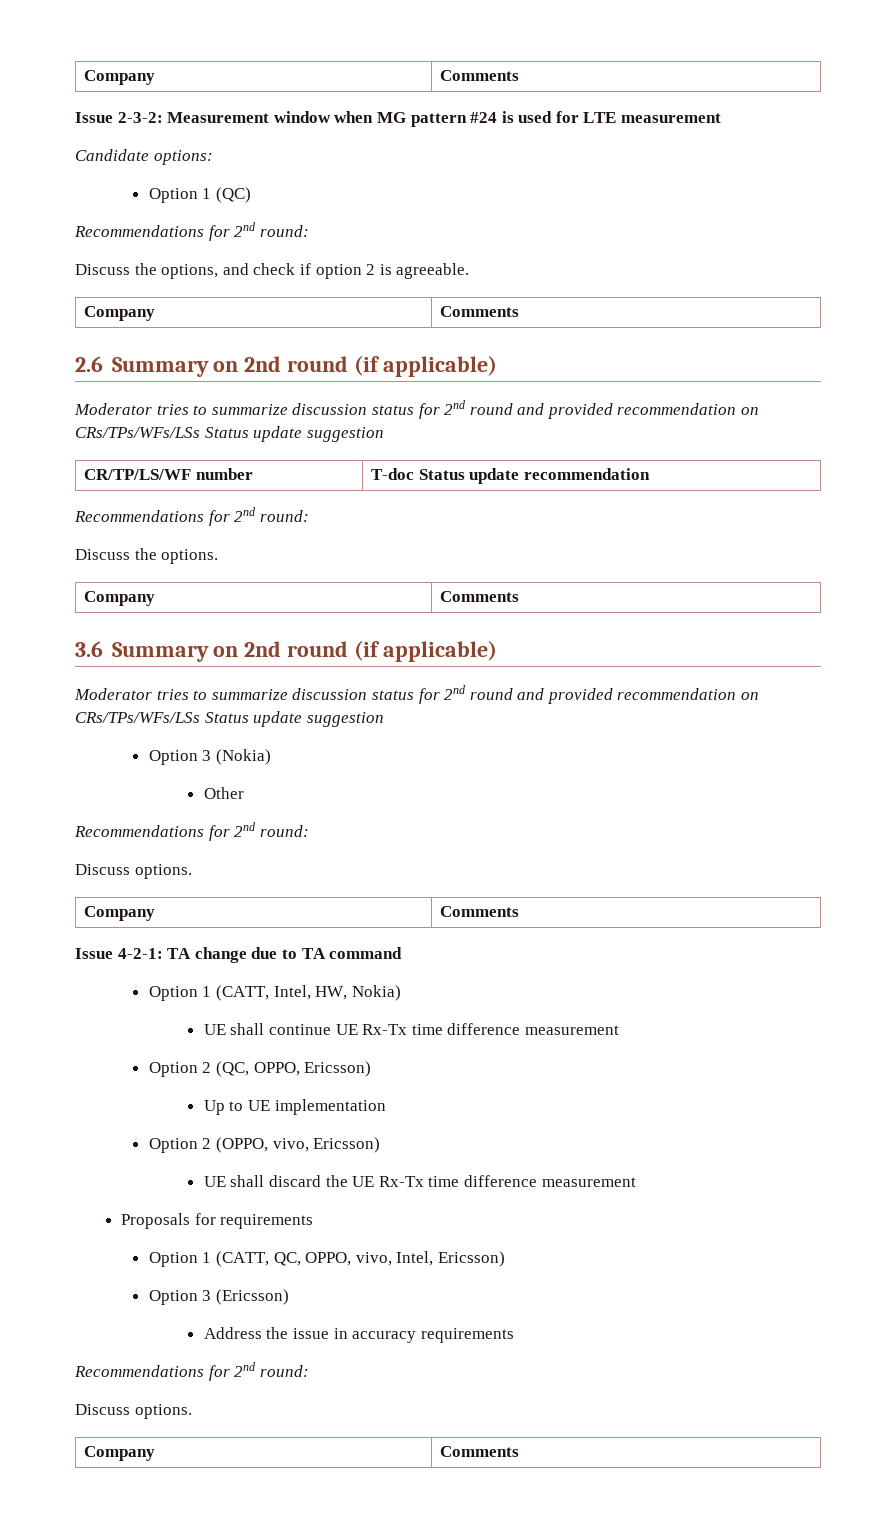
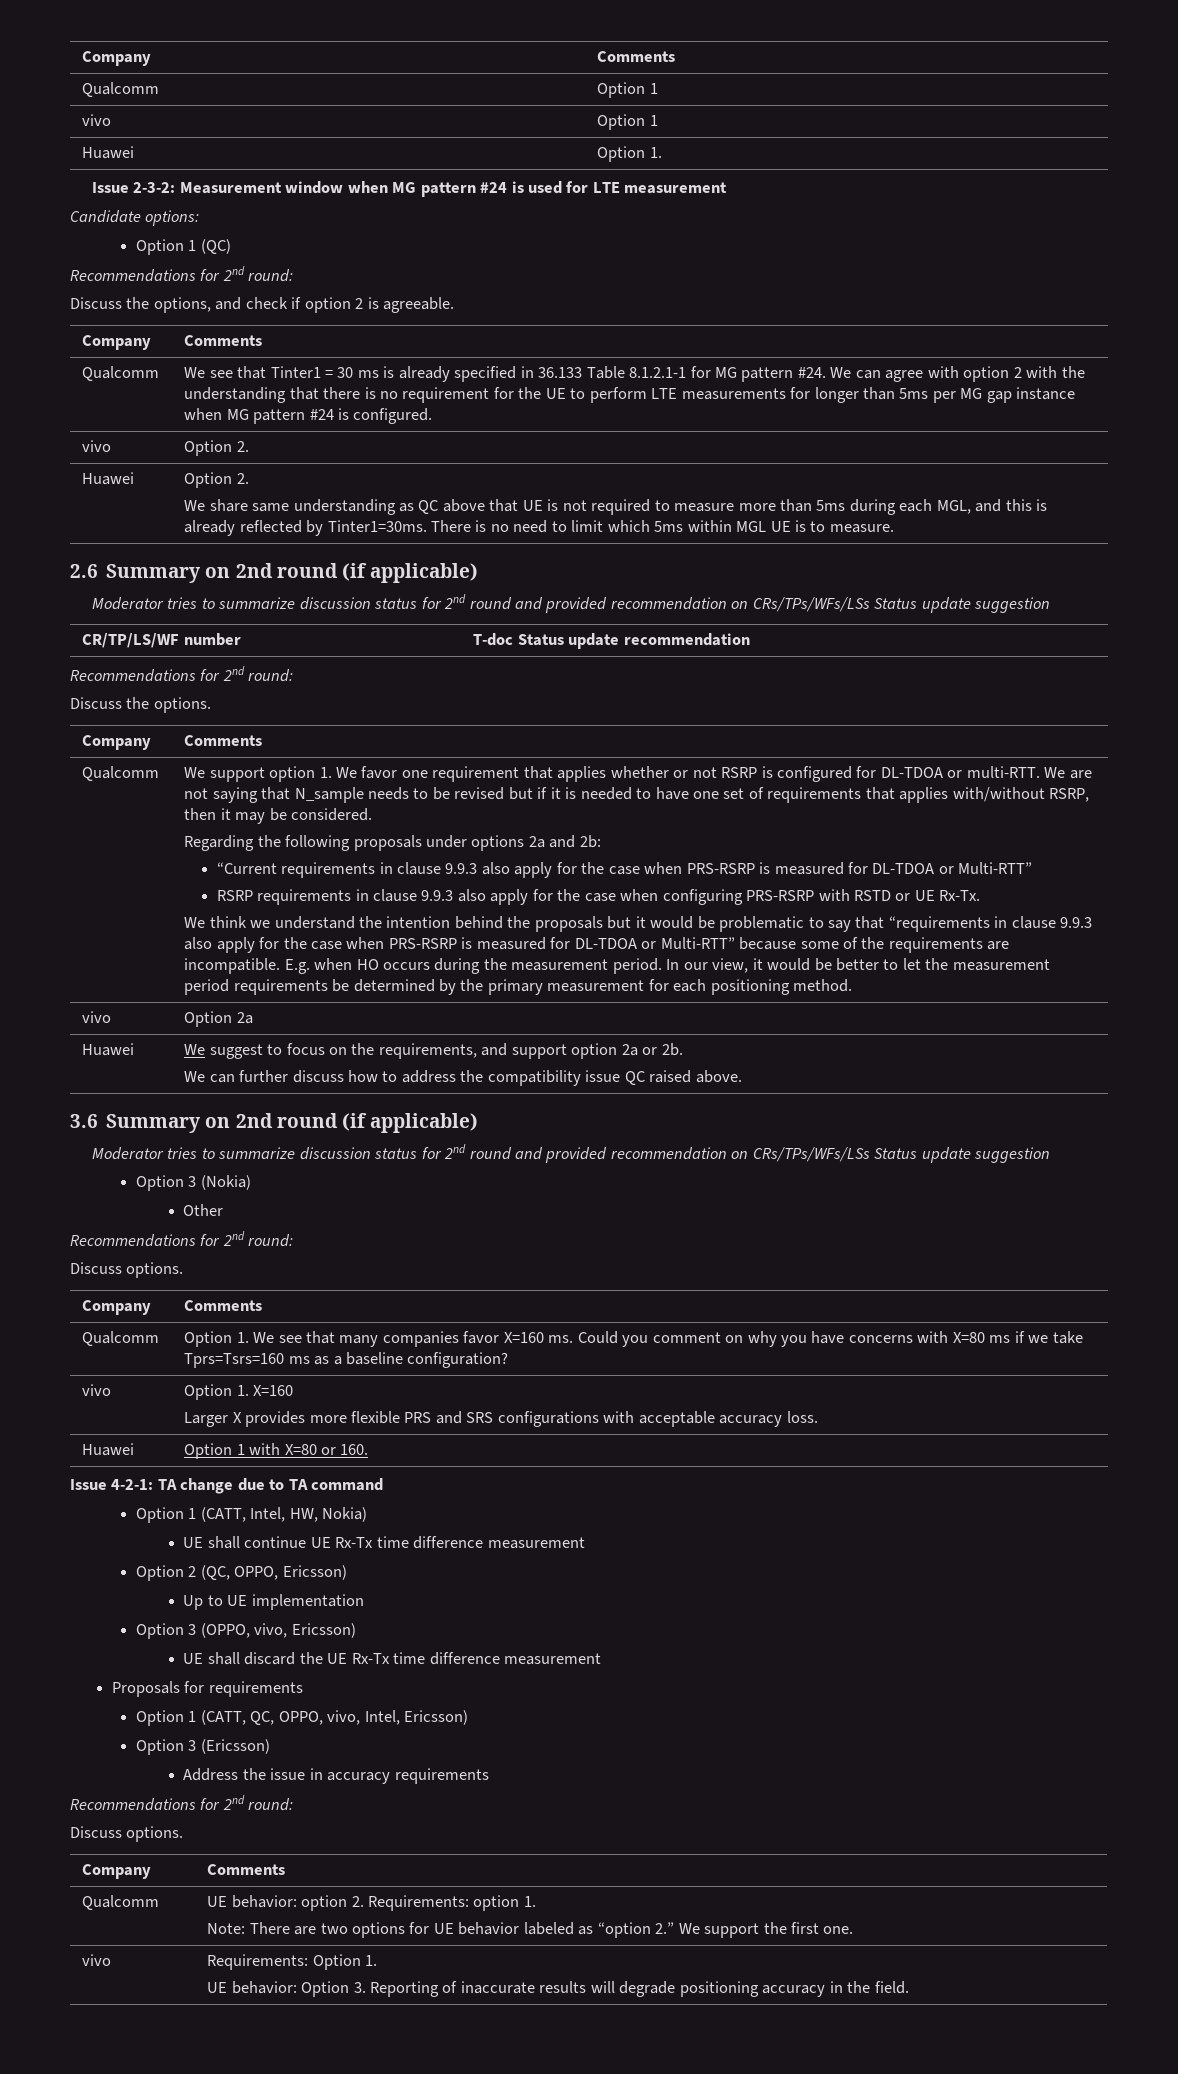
[84,70,156,85] [440,70,520,81] Company | Comments -> [82,51,152,66] [597,51,676,62] [82,82,160,97] [597,82,658,98] [82,114,112,126] [597,114,658,130] [82,146,135,159] [597,146,662,162] Company | Comments // Qualcomm | Option 1 // vivo | Option 1 // Huawei | Option 1.
(520, 311) none -> [82,366,160,381] [184,366,1085,382] [184,387,1076,403] [184,408,433,424] [82,440,112,452] [184,440,249,456] [82,472,135,485] [184,472,249,488] [184,499,1048,515] [184,520,894,536] // Qualcomm | We see that Tinter1 = 30 ms is already specified in 36.133 Table 8.1.2.1-1 for MG pattern #24. We can agree with option 2 with the understanding that there is no requirement for the UE to perform LTE measurements for longer than 5ms per MG gap instance when MG pattern #24 is configured. // vivo | Option 2. // Huawei | Option 2. // We share same understanding as QC above that UE is not required to measure more than 5ms during each MGL, and this is already reflected by Tinter1=30ms. There is no need to limit which 5ms within MGL UE is to measure.
(520, 596) none -> [82,766,160,781] [184,766,1092,782] [184,787,1090,803] [184,808,372,824] [184,835,601,851] [216,862,1033,878] [216,889,981,905] [184,916,1093,932] [184,937,1010,953] [184,958,1050,974] [184,979,853,995] [82,1011,112,1023] [184,1011,253,1027] [82,1043,135,1056] [184,1043,683,1059] [184,1070,742,1086] // Qualcomm | We support option 1. We favor one requirement that applies whether or not RSRP is configured for DL-TDOA or multi-RTT. We are not saying that N_sample needs to be revised but if it is needed to have one set of requirements that applies with/without RSRP, then it may be considered. // Regarding the following proposals under options 2a and 2b: // “Current requirements in clause 9.9.3 also apply for the case when PRS-RSRP is measured for DL-TDOA or Multi-RTT” // RSRP requirements in clause 9.9.3 also apply for the case when configuring PRS-RSRP with RSTD or UE Rx-Tx. // We think we understand the intention behind the proposals but it would be problematic to say that “requirements in clause 9.9.3 also apply for the case when PRS-RSRP is measured for DL-TDOA or Multi-RTT” because some of the requirements are incompatible. E.g. when HO occurs during the measurement period. In our view, it would be better to let the measurement period requirements be determined by the primary measurement for each positioning method. // vivo | Option 2a // Huawei | We suggest to focus on the requirements, and support option 2a or 2b. // We can further discuss how to address the compatibility issue QC raised above.
(520, 911) none -> [82,1331,160,1346] [184,1331,1083,1347] [184,1352,509,1368] [82,1384,112,1396] [184,1384,294,1400] [184,1411,818,1427] [82,1443,135,1456] [184,1443,369,1459] // Qualcomm | Option 1. We see that many companies favor X=160 ms. Could you comment on why you have concerns with X=80 ms if we take Tprs=Tsrs=160 ms as a baseline configuration? // vivo | Option 1. X=160 // Larger X provides more flexible PRS and SRS configurations with acceptable accuracy loss. // Huawei | Option 1 with X=80 or 160.
[202,1138,212,1149] 2 -> [188,1624,197,1635] 3
(520, 1451) none -> [82,1895,160,1910] [207,1895,536,1911] [207,1922,854,1938] [82,1954,112,1966] [207,1954,378,1970] [207,1981,909,1997] // Qualcomm | UE behavior: option 2. Requirements: option 1. // Note: There are two options for UE behavior labeled as “option 2.” We support the first one. // vivo | Requirements: Option 1. // UE behavior: Option 3. Reporting of inaccurate results will degrade positioning accuracy in the field.

